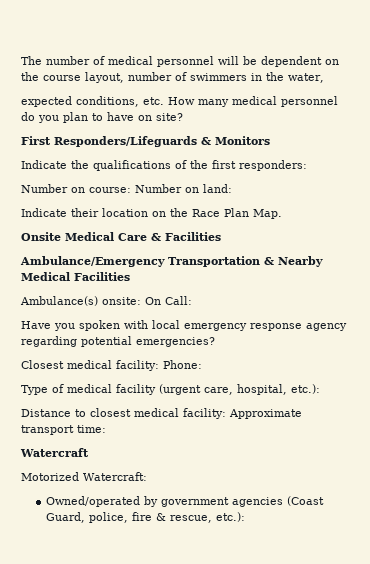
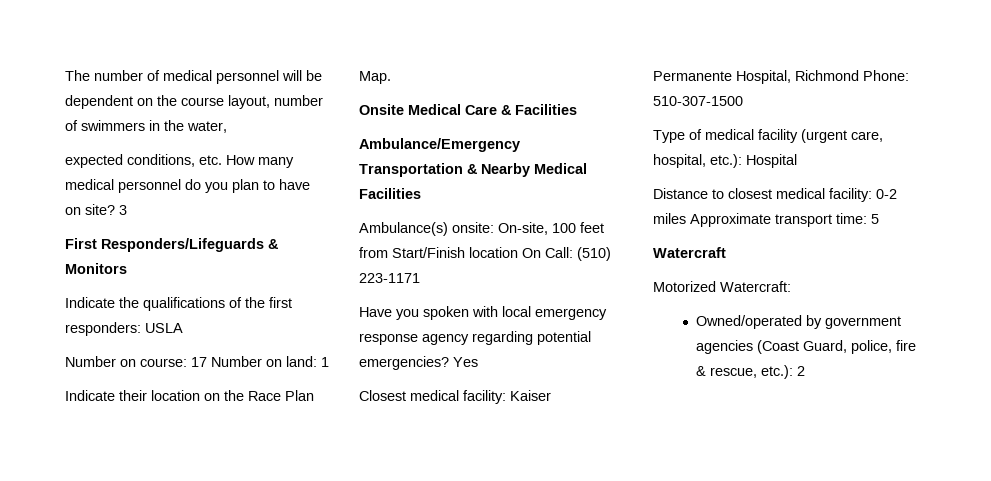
(183, 117) none -> [119,205,127,215] 3
(307, 165) none -> [145,323,183,333] USLA
(131, 190) none -> [191,357,207,367] 17
(232, 188) none -> [321,357,329,367] 1
(141, 301) none -> [498,222,604,235] [359,247,518,258] On-site, 100 feet from Start/Finish location
(192, 300) none -> [577,247,611,261] [359,273,420,283] (510) 223-1171
(215, 342) none -> [453,357,478,367] Yes
(159, 365) none -> [510,390,551,401] [653,70,859,84] Kaiser Permanente Hospital, Richmond
(202, 364) none -> [653,96,743,106] 510-307-1500
(320, 389) none -> [746,154,797,168] Hospital
(226, 413) none -> [876,189,897,199] [653,213,686,224] 0-2 miles
(106, 429) none -> [871,214,879,224] 5
(246, 517) none -> [796,366,805,376] 2

